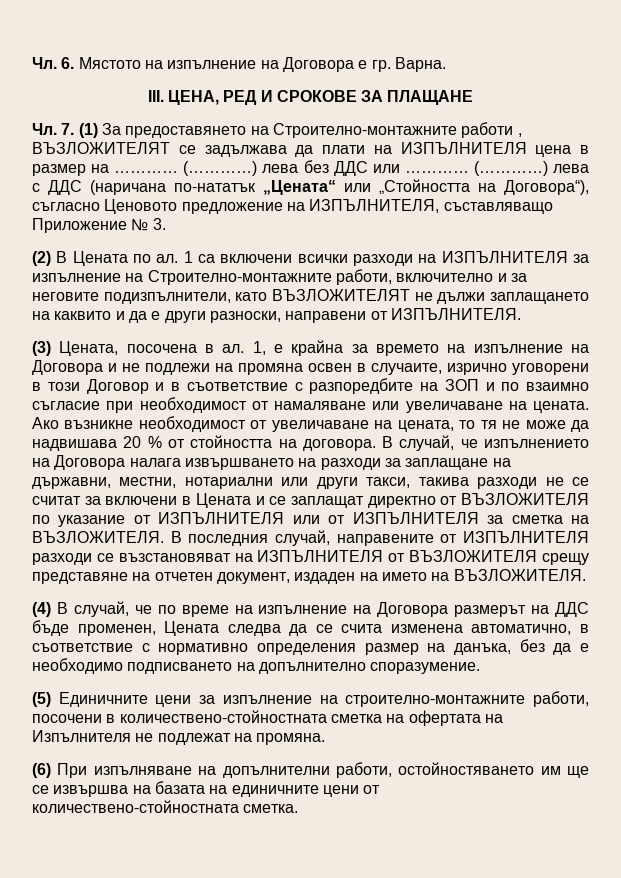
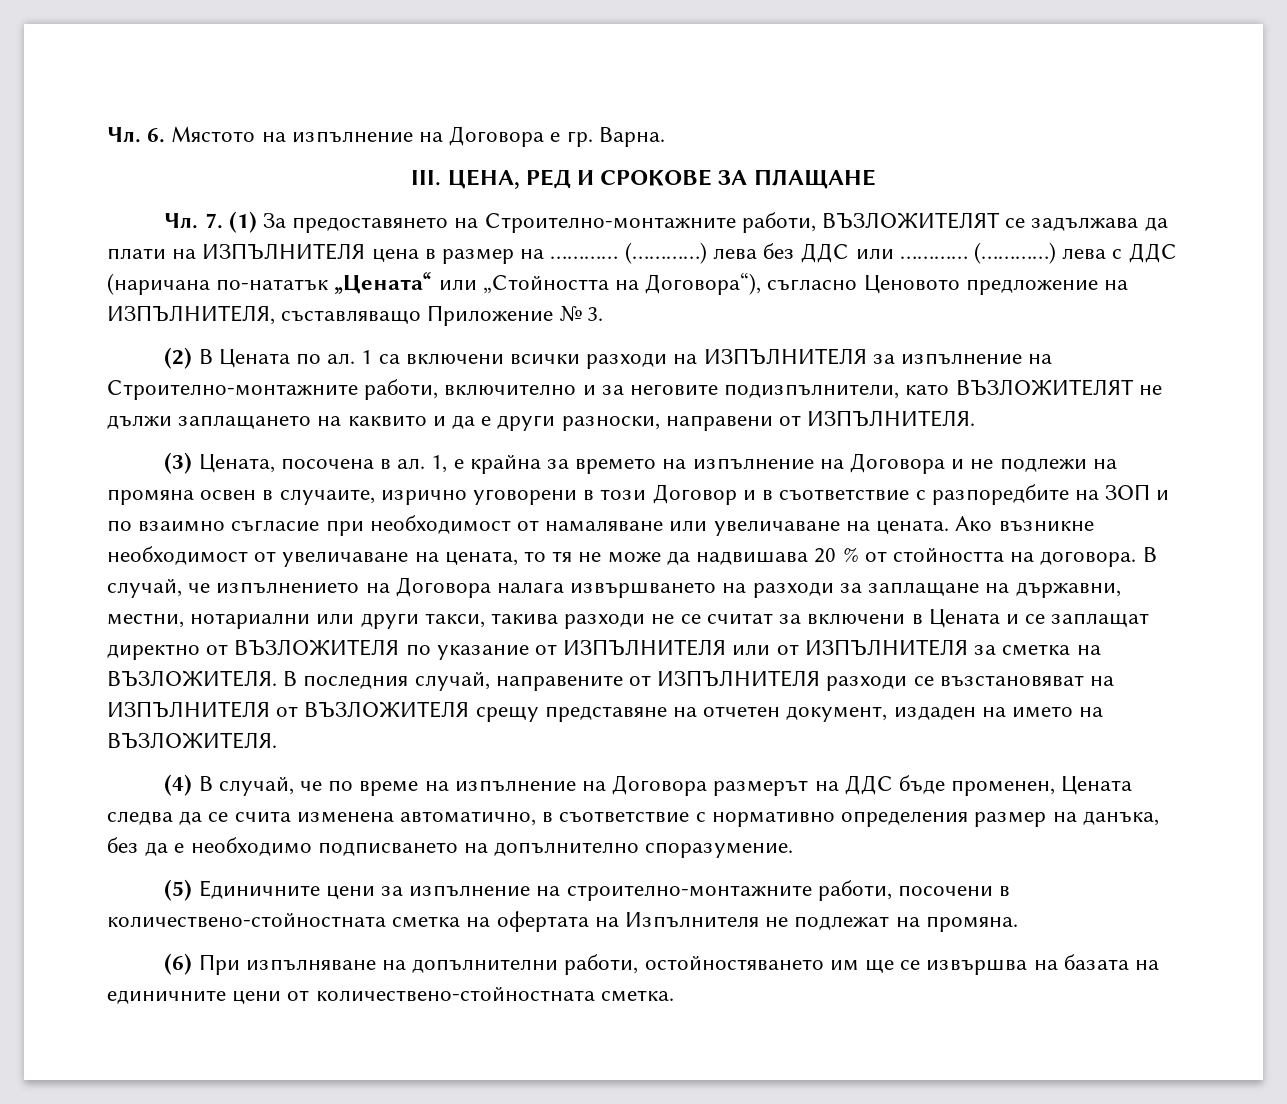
[461,122,522,138] работи , -> [741,212,816,233] работи,

